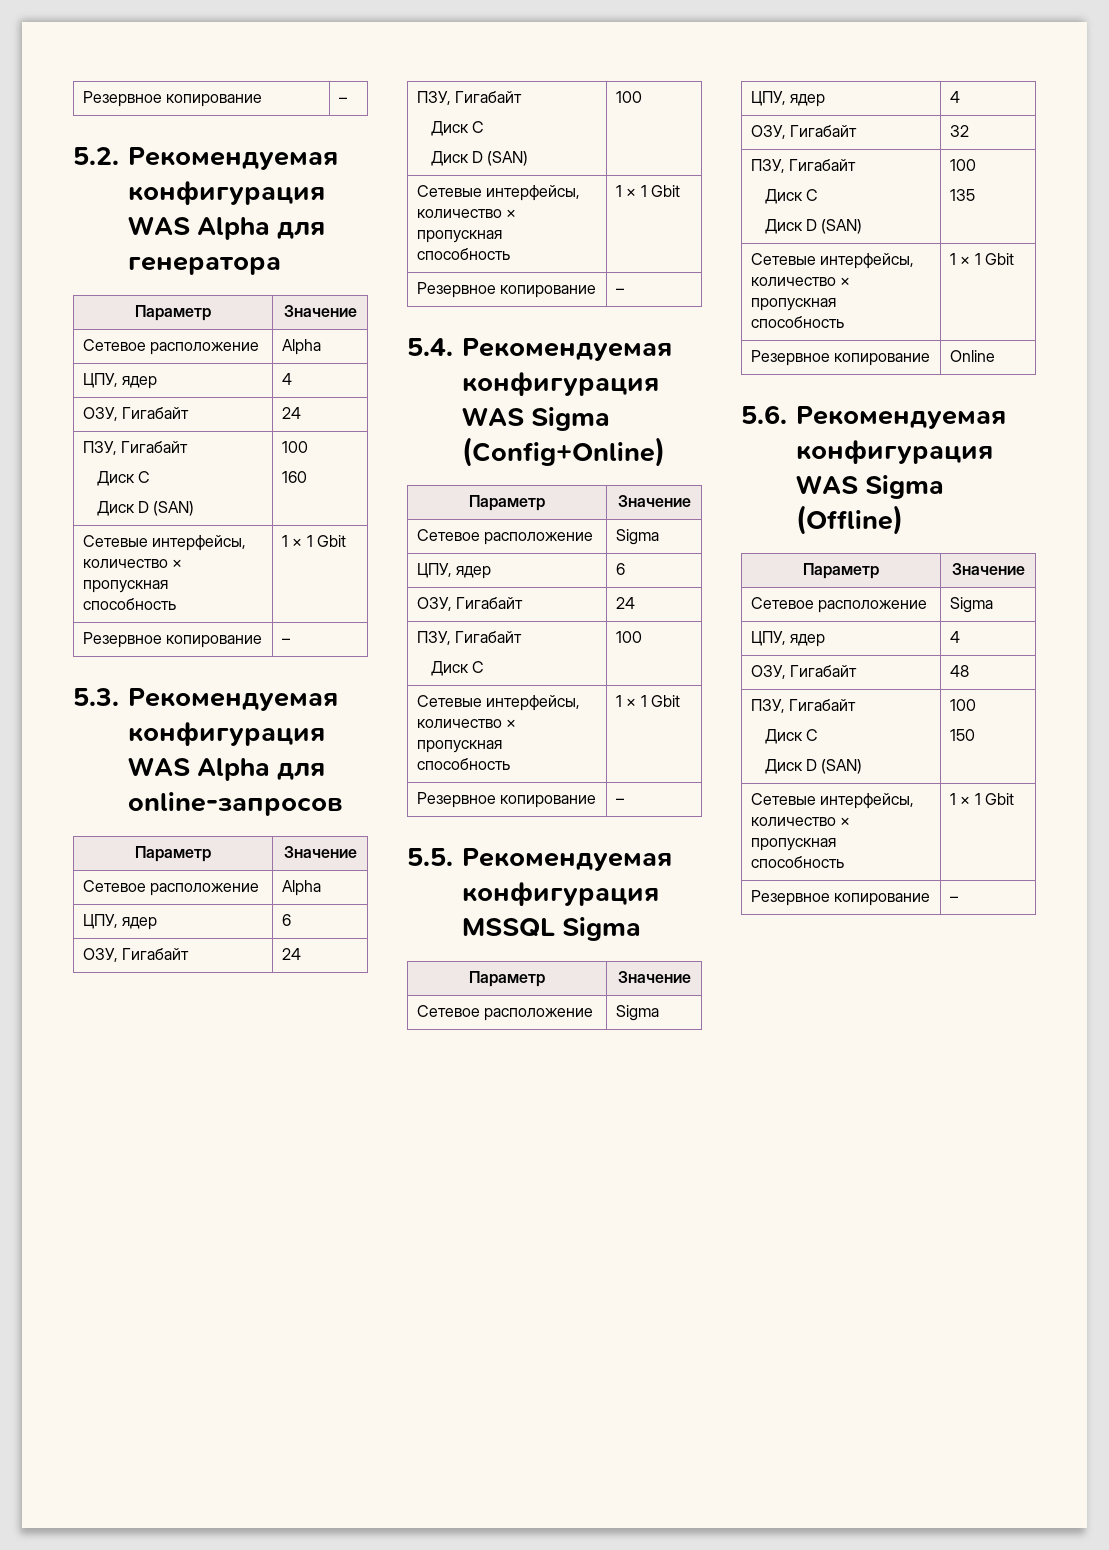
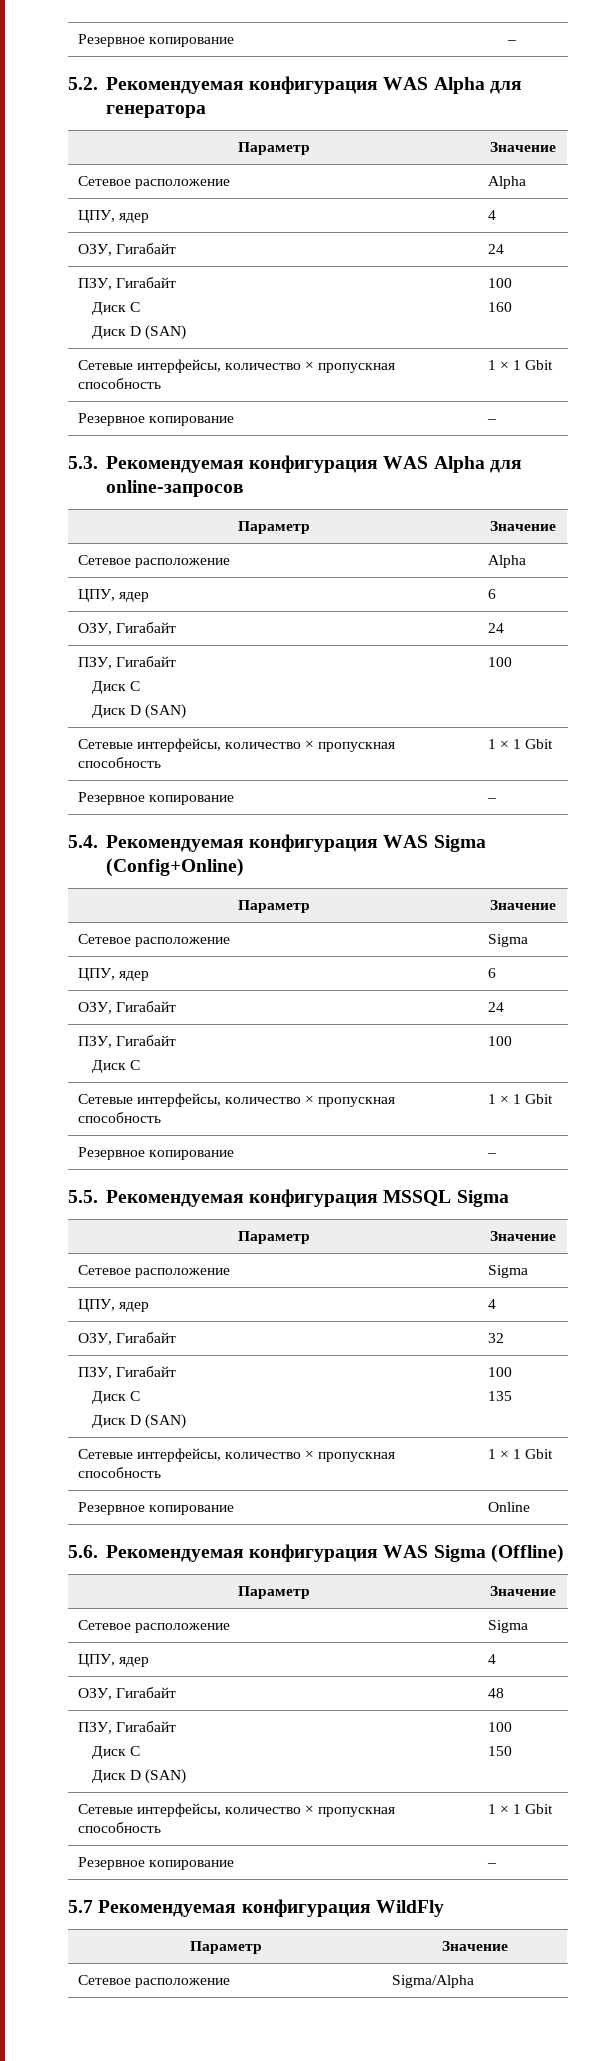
(959, 899) none -> [68,1899,444,1917] [189,1941,262,1954] [442,1941,508,1951] [77,1975,230,1988] [391,1975,474,1988] // 5.7 Рекомендуемая конфигурация WildFly // Параметр | Значение // Сетевое расположение | Sigma/Alpha

